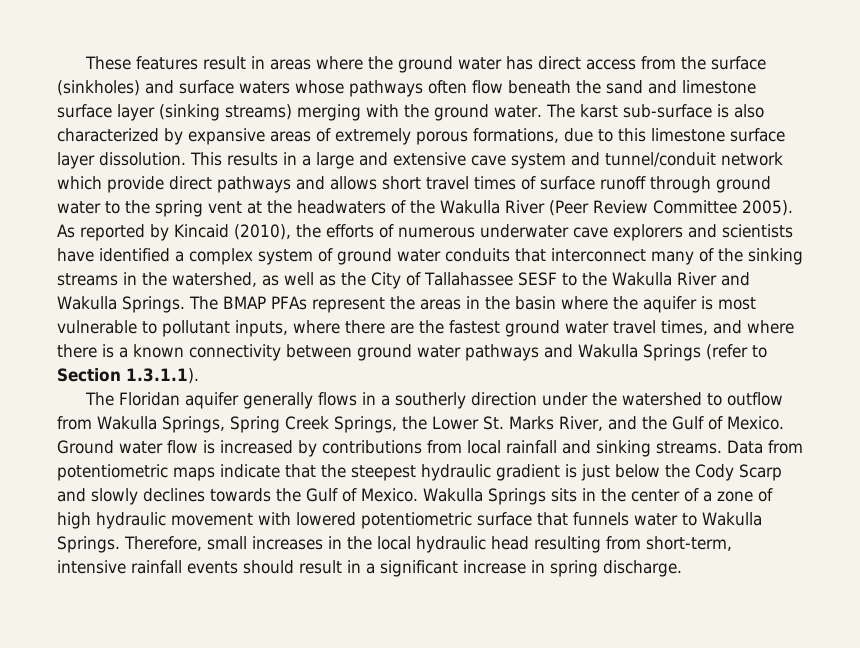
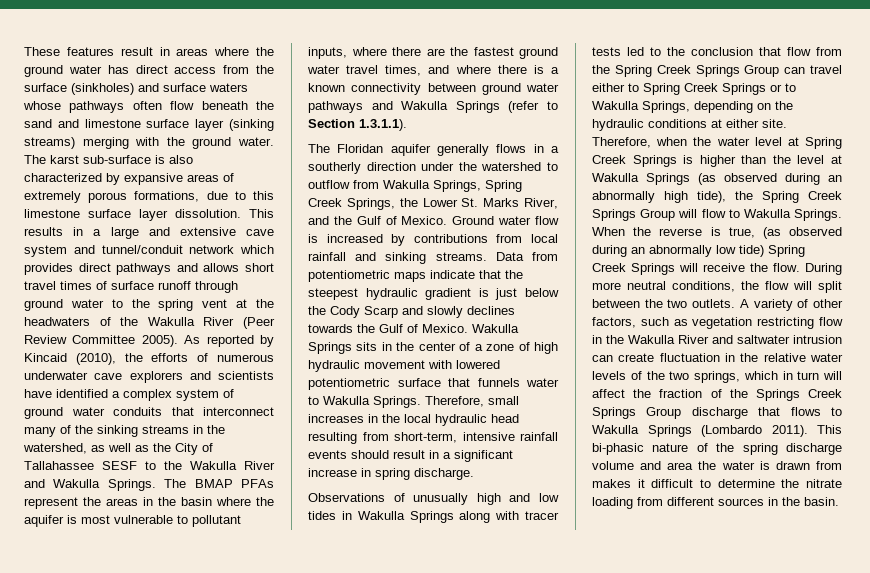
[107,176,164,193] provide -> [24,263,73,275] provides
(682, 568) none -> [308,493,559,505] [308,511,559,523] [592,47,842,56] [592,65,842,77] [592,83,796,95] [592,101,793,113] [592,119,787,131] [592,137,842,149] [592,155,842,167] [592,173,842,185] [592,191,842,203] [592,209,842,221] [592,227,842,239] [592,245,805,257] [592,263,842,275] [592,281,842,293] [592,299,843,311] [592,317,843,329] [592,335,842,344] [592,353,843,362] [592,371,842,383] [592,389,842,401] [592,407,842,419] [592,425,842,437] [592,443,842,455] [592,461,842,470] [592,479,842,488] [592,497,839,509] // Observations of unusually high and low tides in Wakulla Springs along with tracer tests led to the conclusion that flow from the Spring Creek Springs Group can travel either to Spring Creek Springs or to Wakulla Springs, depending on the hydraulic conditions at either site. Therefore, when the water level at Spring Creek Springs is higher than the level at Wakulla Springs (as observed during an abnormally high tide), the Spring Creek Springs Group will flow to Wakulla Springs. When the reverse is true, (as observed during an abnormally low tide) Spring Creek Springs will receive the flow. During more neutral conditions, the flow will split between the two outlets. A variety of other factors, such as vegetation restricting flow in the Wakulla River and saltwater intrusion can create fluctuation in the relative water levels of the two springs, which in turn will affect the fraction of the Springs Creek Springs Group discharge that flows to Wakulla Springs (Lombardo 2011). This bi-phasic nature of the spring discharge volume and area the water is drawn from makes it difficult to determine the nitrate loading from different sources in the basin.

